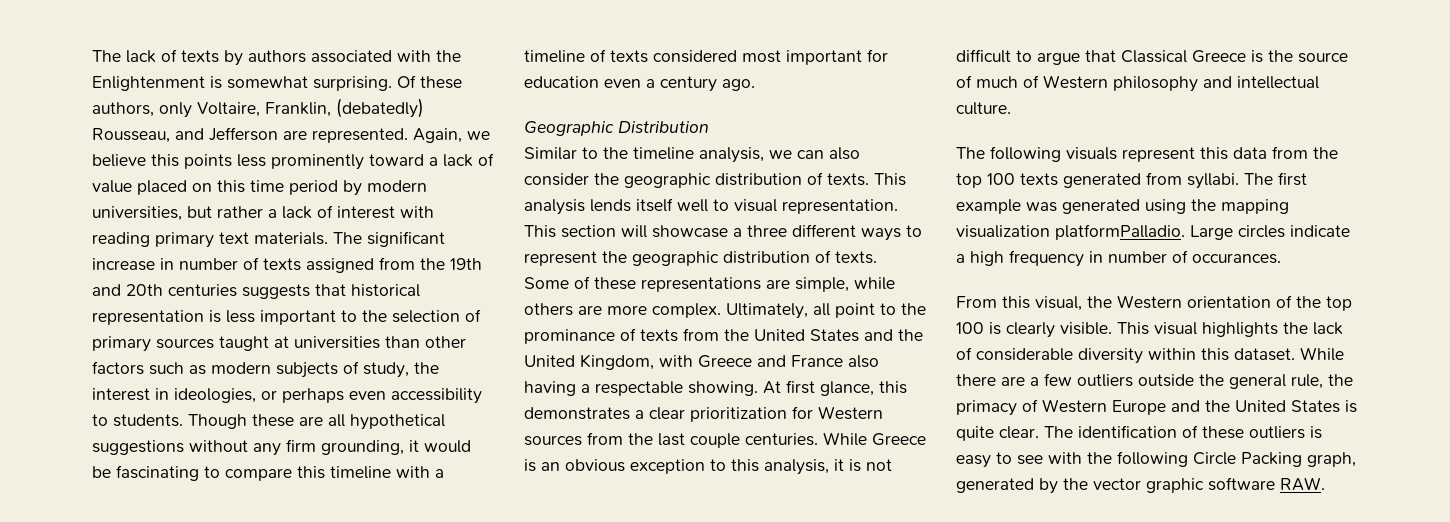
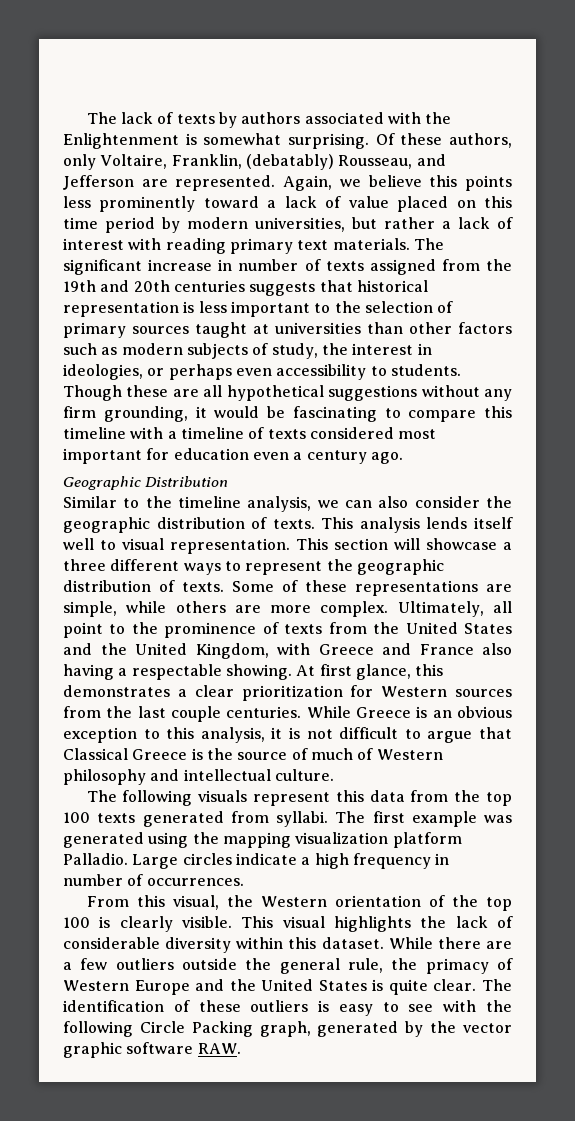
[336,98,424,118] (debatedly) -> [245,154,334,170] (debatably)
[524,329,615,344] prominance -> [164,622,257,638] prominence
[1055,224,1185,240] platformPalladio. -> [392,832,462,848] [63,853,128,865] platform Palladio.
[1192,253,1281,264] occurances. -> [146,878,244,886] occurrences.

